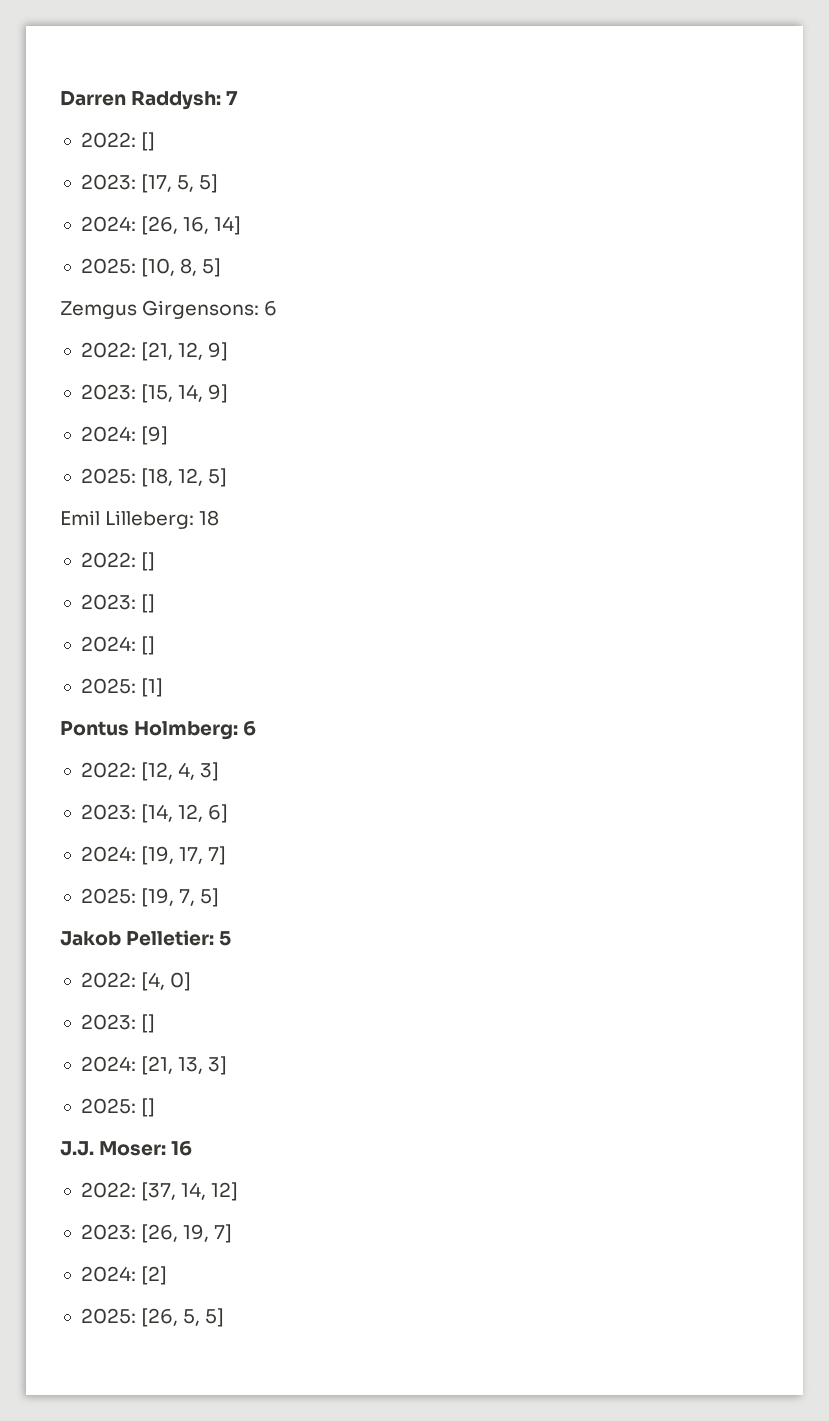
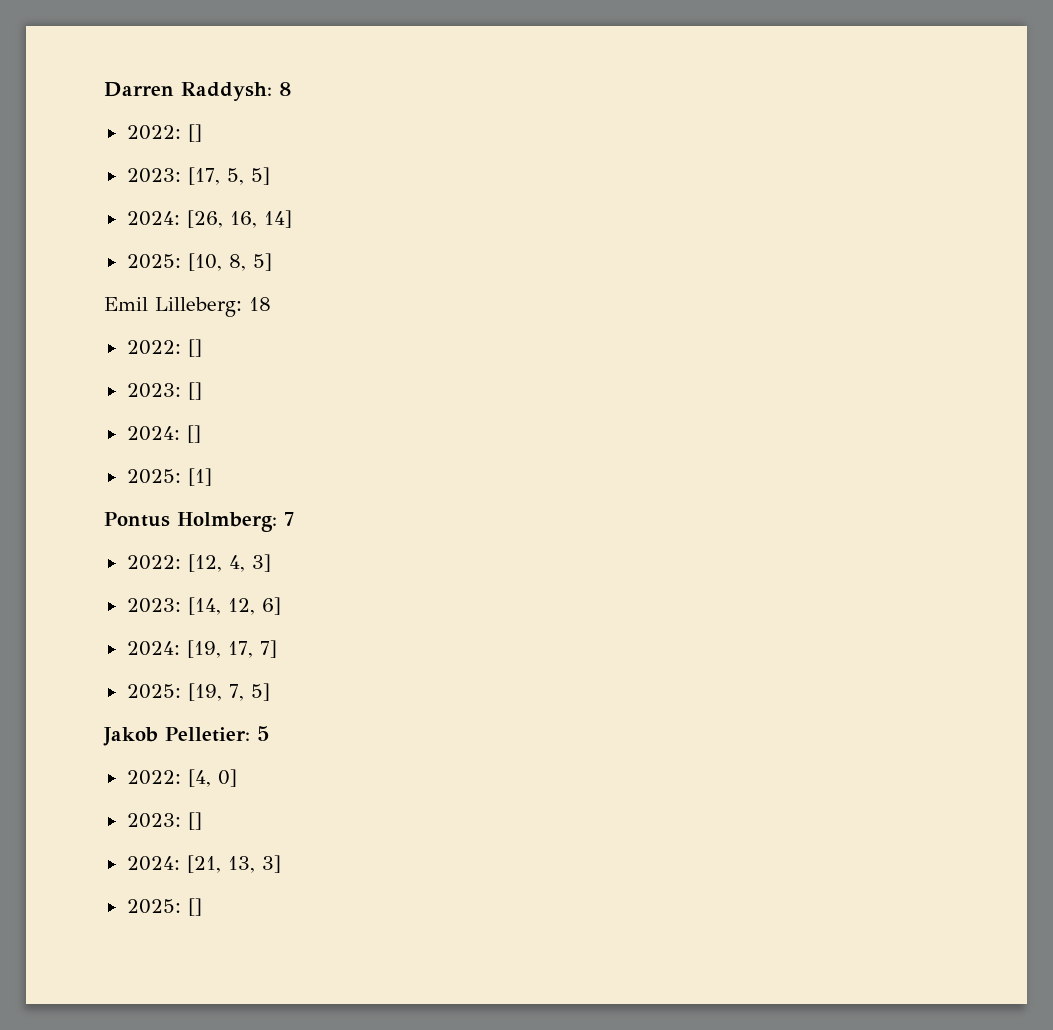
[226,91,239,105] 7 -> [279,82,291,96] 8
[60,300,278,319] [80,342,229,361] [80,384,229,403] [80,426,169,445] [80,468,228,487] // Zemgus Girgensons: 6 // 2022: [21, 12, 9] // 2023: [15, 14, 9] // 2024: [9] // 2025: [18, 12, 5] -> (272, 262) none
[243,721,257,736] 6 -> [283,512,294,526] 7
[60,1141,193,1156] [80,1182,239,1201] [80,1224,233,1243] [80,1266,168,1285] [80,1308,225,1327] // J.J. Moser: 16 // 2022: [37, 14, 12] // 2023: [26, 19, 7] // 2024: [2] // 2025: [26, 5, 5] -> (202, 907) none

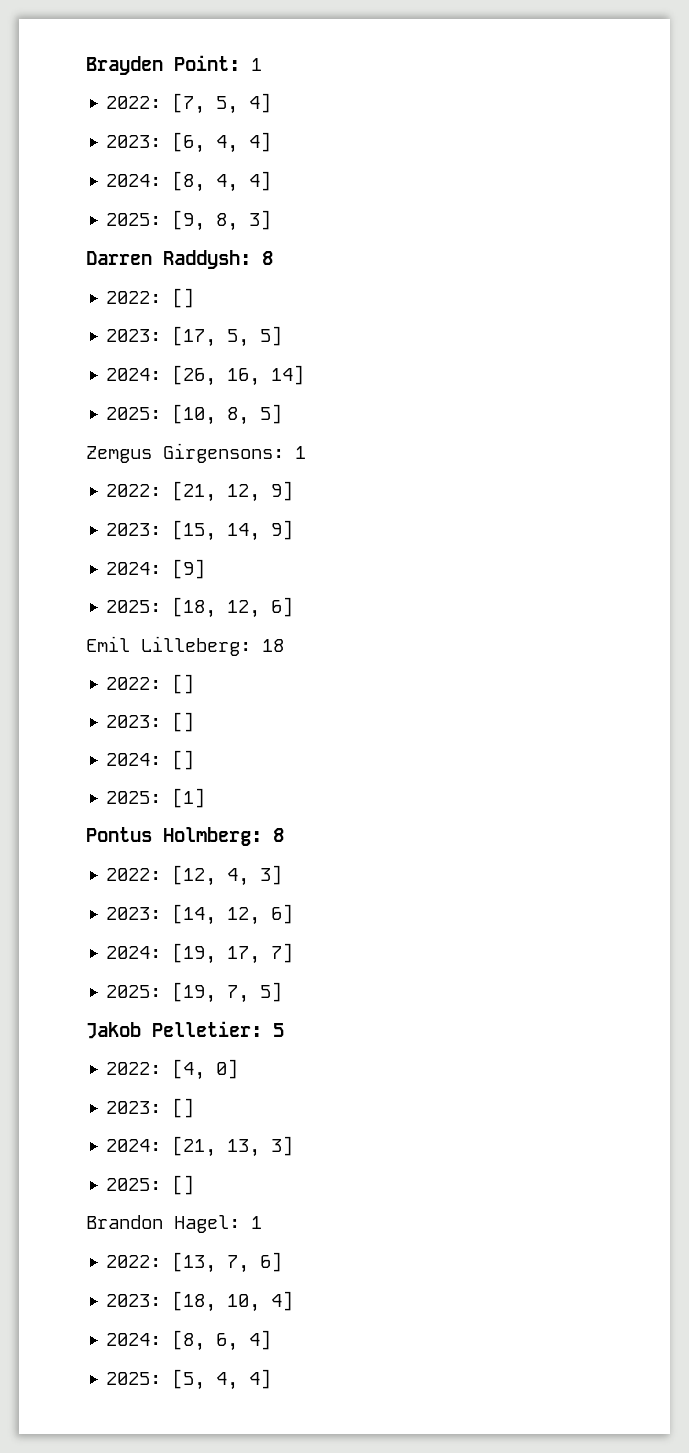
(104, 89) none -> [86,55,262,75] [106,93,272,114] [106,132,272,153] [106,171,272,192] [106,210,272,231] Brayden Point: 1 // 2022: [7, 5, 4] // 2023: [6, 4, 4] // 2024: [8, 4, 4] // 2025: [9, 8, 3] //
(272, 262) none -> [86,443,306,463] [106,481,294,502] [106,520,294,541] [106,559,206,579] [106,597,294,618] // Zemgus Girgensons: 1 // 2022: [21, 12, 9] // 2023: [15, 14, 9] // 2024: [9] // 2025: [18, 12, 6]
[283,512,294,526] 7 -> [273,828,284,842] 8
(202, 907) none -> [86,1215,262,1233] [106,1252,283,1273] [106,1291,294,1312] [106,1330,272,1351] [106,1369,272,1390] // Brandon Hagel: 1 // 2022: [13, 7, 6] // 2023: [18, 10, 4] // 2024: [8, 6, 4] // 2025: [5, 4, 4]

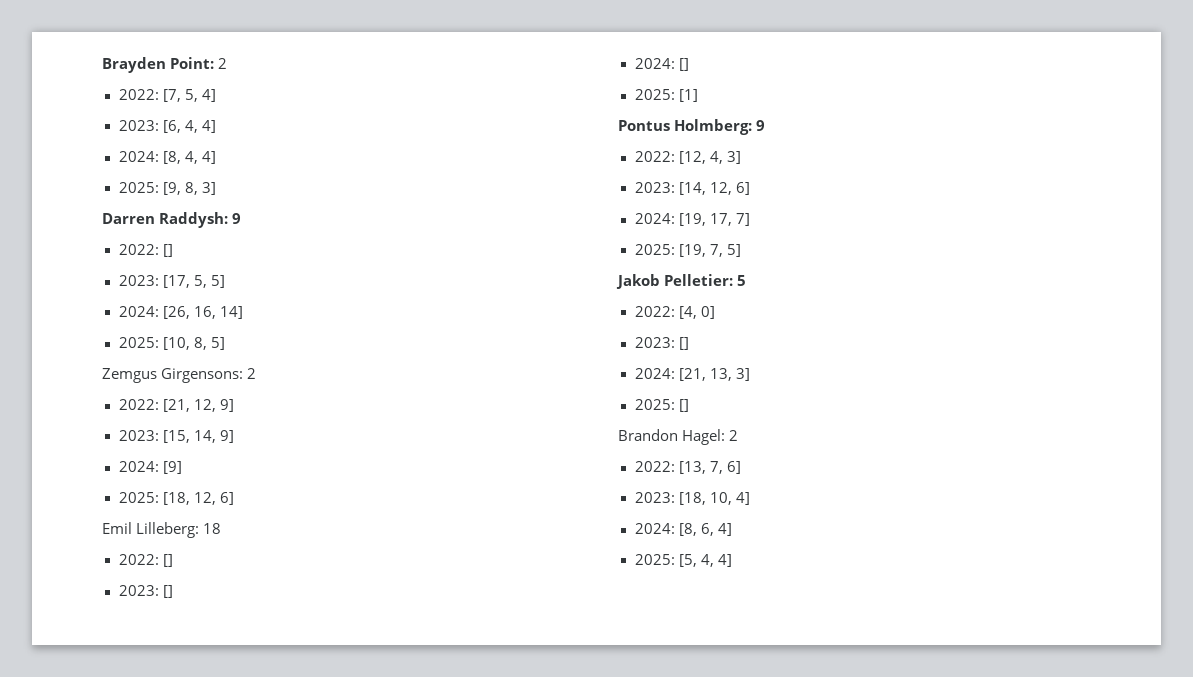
[251,58,262,71] 1 -> [218,58,228,69] 2
[262,251,273,265] 8 -> [232,213,242,224] 9
[295,446,306,459] 1 -> [247,368,257,379] 2
[273,828,284,842] 8 -> [756,120,766,131] 9
[251,1216,262,1229] 1 -> [729,430,739,441] 2

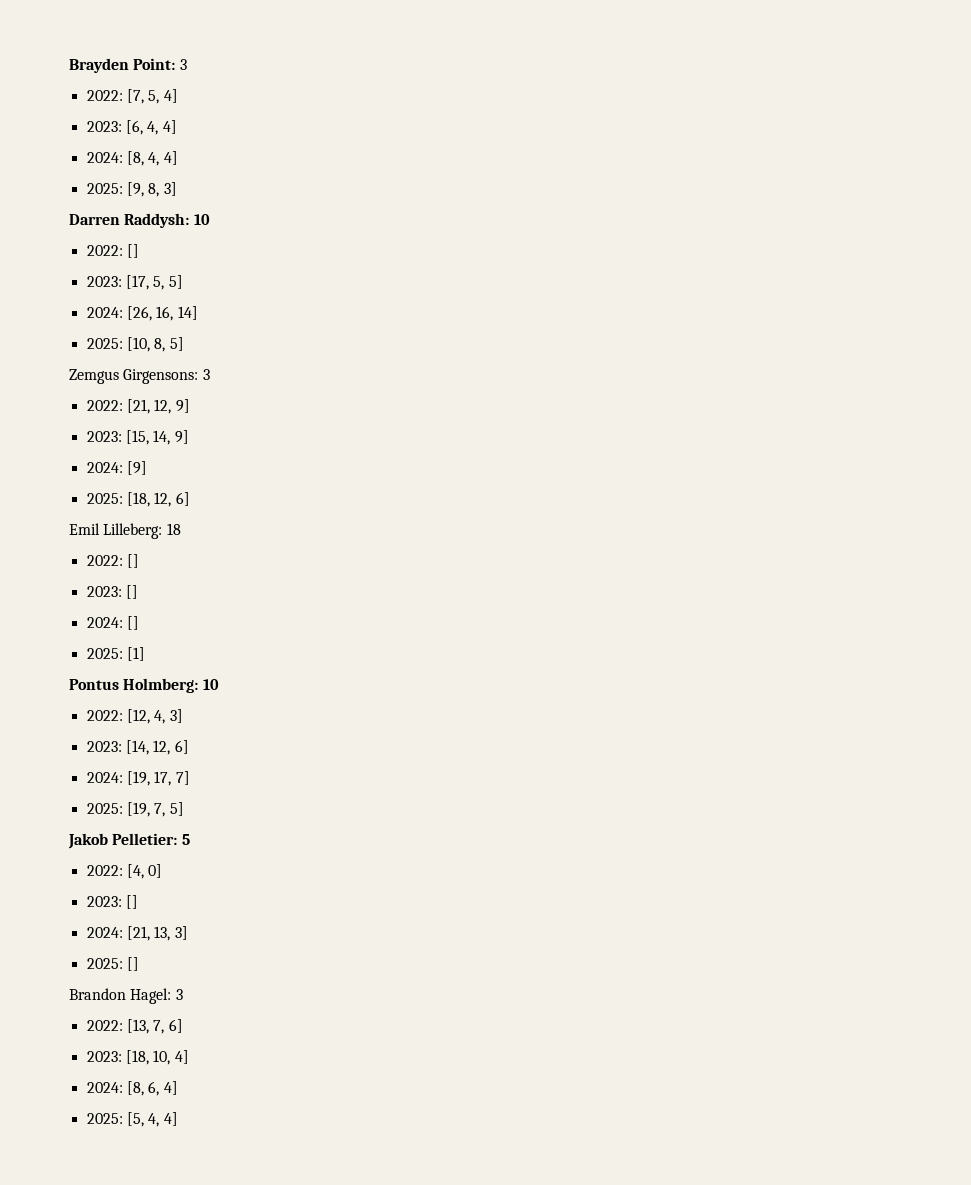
[218,58,228,69] 2 -> [179,59,187,70] 3
[232,213,242,224] 9 -> [193,214,210,225] 10
[247,368,257,379] 2 -> [202,369,210,380] 3
[756,120,766,131] 9 -> [202,679,219,690] 10
[729,430,739,441] 2 -> [175,989,183,1000] 3

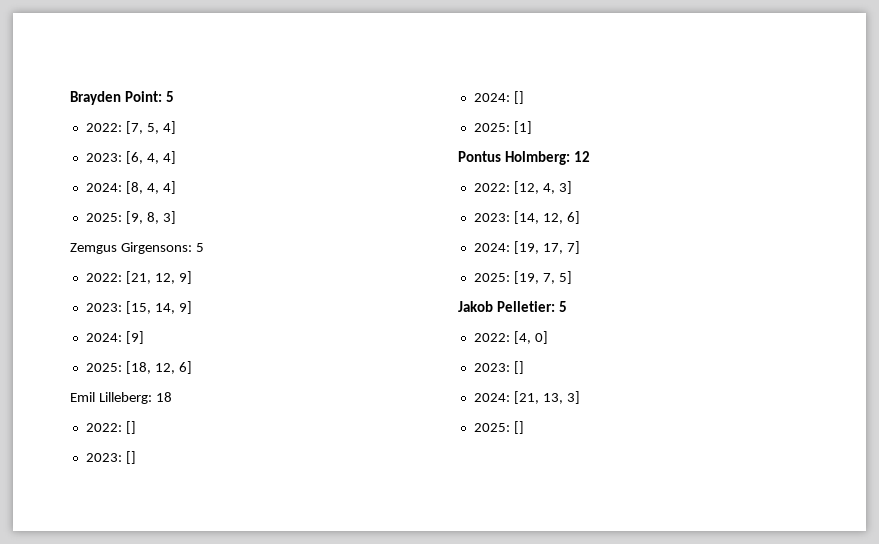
[179,59,187,70] 3 -> [165,91,174,102] 5
[69,213,210,228] [86,244,139,258] [86,275,183,290] [86,306,198,321] [86,337,184,352] // Darren Raddysh: 10 // 2022: [] // 2023: [17, 5, 5] // 2024: [26, 16, 14] // 2025: [10, 8, 5] -> (176, 217) none
[202,369,210,380] 3 -> [195,243,204,252] 5
[202,679,219,690] 10 -> [573,151,590,162] 12
[69,988,183,1004] [86,1019,183,1034] [86,1050,189,1065] [86,1081,178,1096] [86,1112,178,1127] // Brandon Hagel: 3 // 2022: [13, 7, 6] // 2023: [18, 10, 4] // 2024: [8, 6, 4] // 2025: [5, 4, 4] -> (524, 427) none

